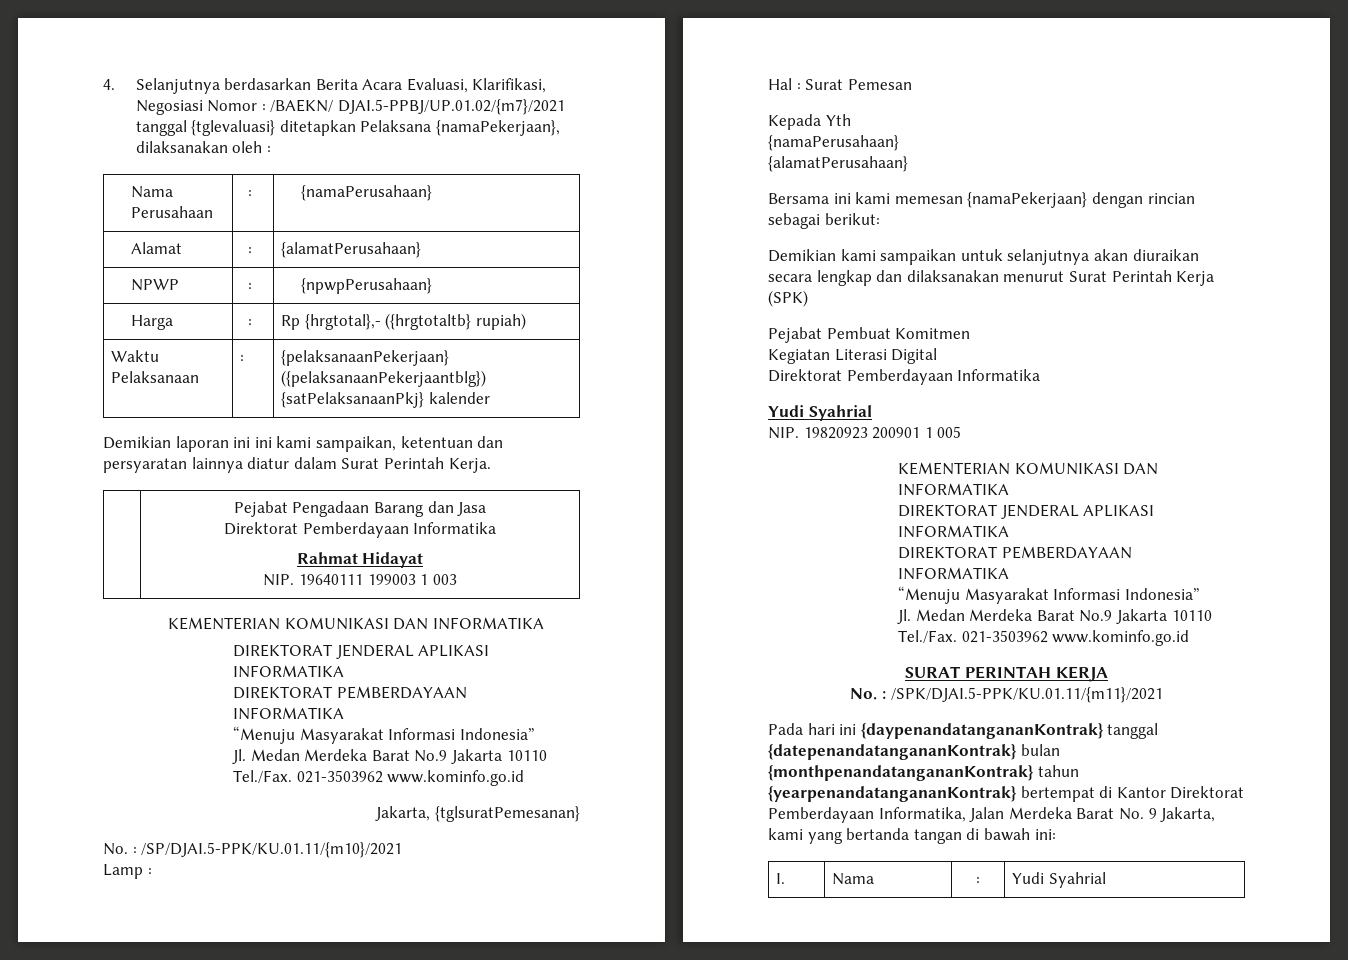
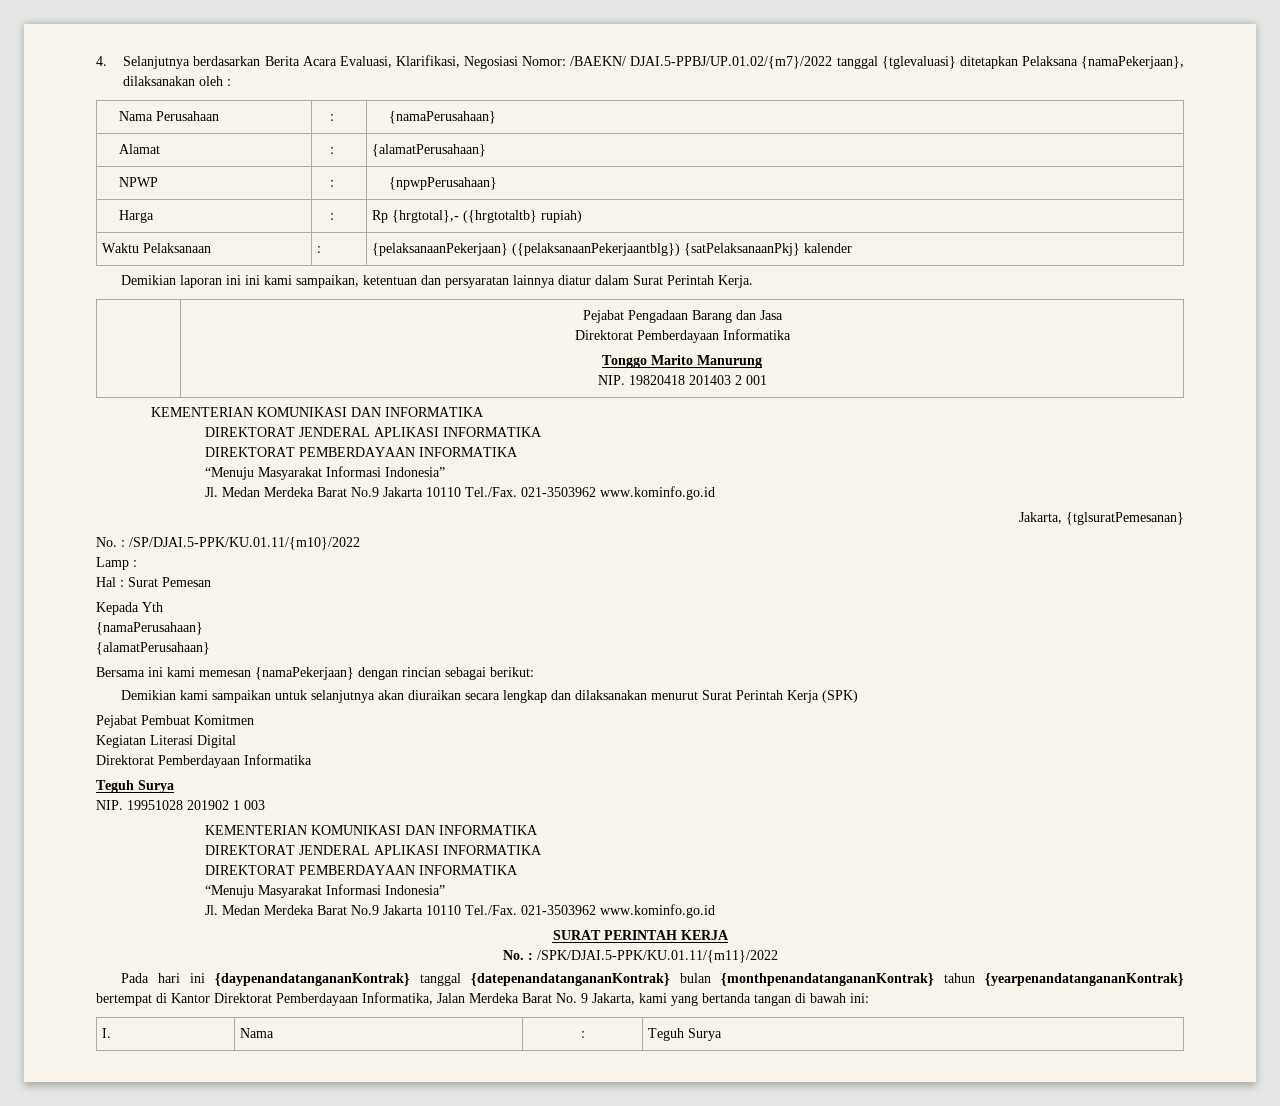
[207,99,565,115] Nomor : /BAEKN/ DJAI.5-PPBJ/UP.01.02/{m7}/2021 -> [522,56,833,69] Nomor: /BAEKN/ DJAI.5-PPBJ/UP.01.02/{m7}/2022
[296,552,424,568] [263,574,457,586] Rahmat Hidayat // NIP. 19640111 199003 1 003 -> [602,355,762,368] [597,375,767,385] Tonggo Marito Manurung // NIP. 19820418 201403 2 001
[141,842,403,858] /SP/DJAI.5-PPK/KU.01.11/{m10}/2021 -> [129,537,360,550] /SP/DJAI.5-PPK/KU.01.11/{m10}/2022
[768,405,872,421] [768,426,962,439] Yudi Syahrial // NIP. 19820923 200901 1 005 -> [96,780,174,793] [96,800,265,810] Teguh Surya // NIP. 19951028 201902 1 003
[890,687,1163,703] /SPK/DJAI.5-PPK/KU.01.11/{m11}/2021 -> [536,950,778,963] /SPK/DJAI.5-PPK/KU.01.11/{m11}/2022
[1012,872,1106,888] Yudi Syahrial -> [648,1028,723,1041] Teguh Surya

